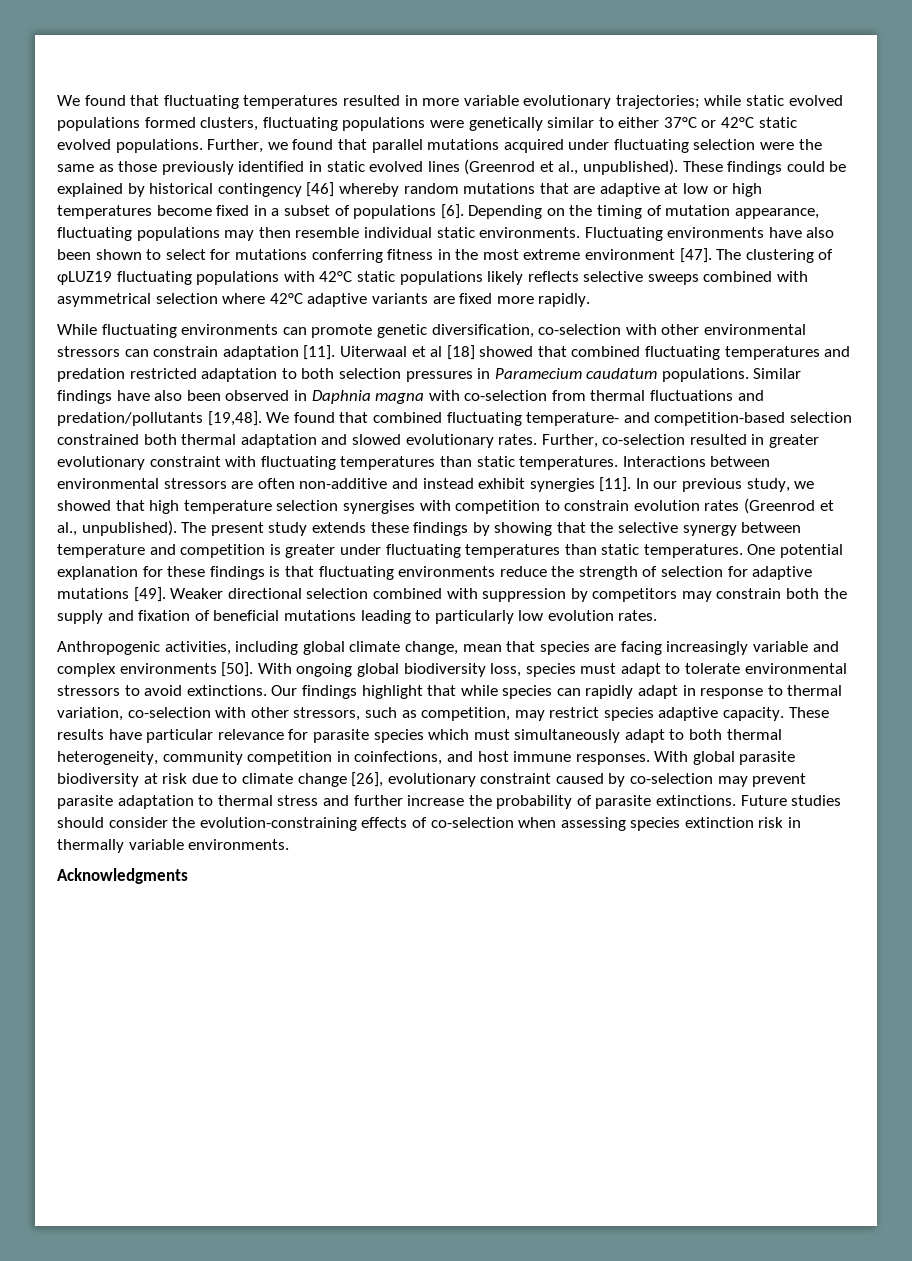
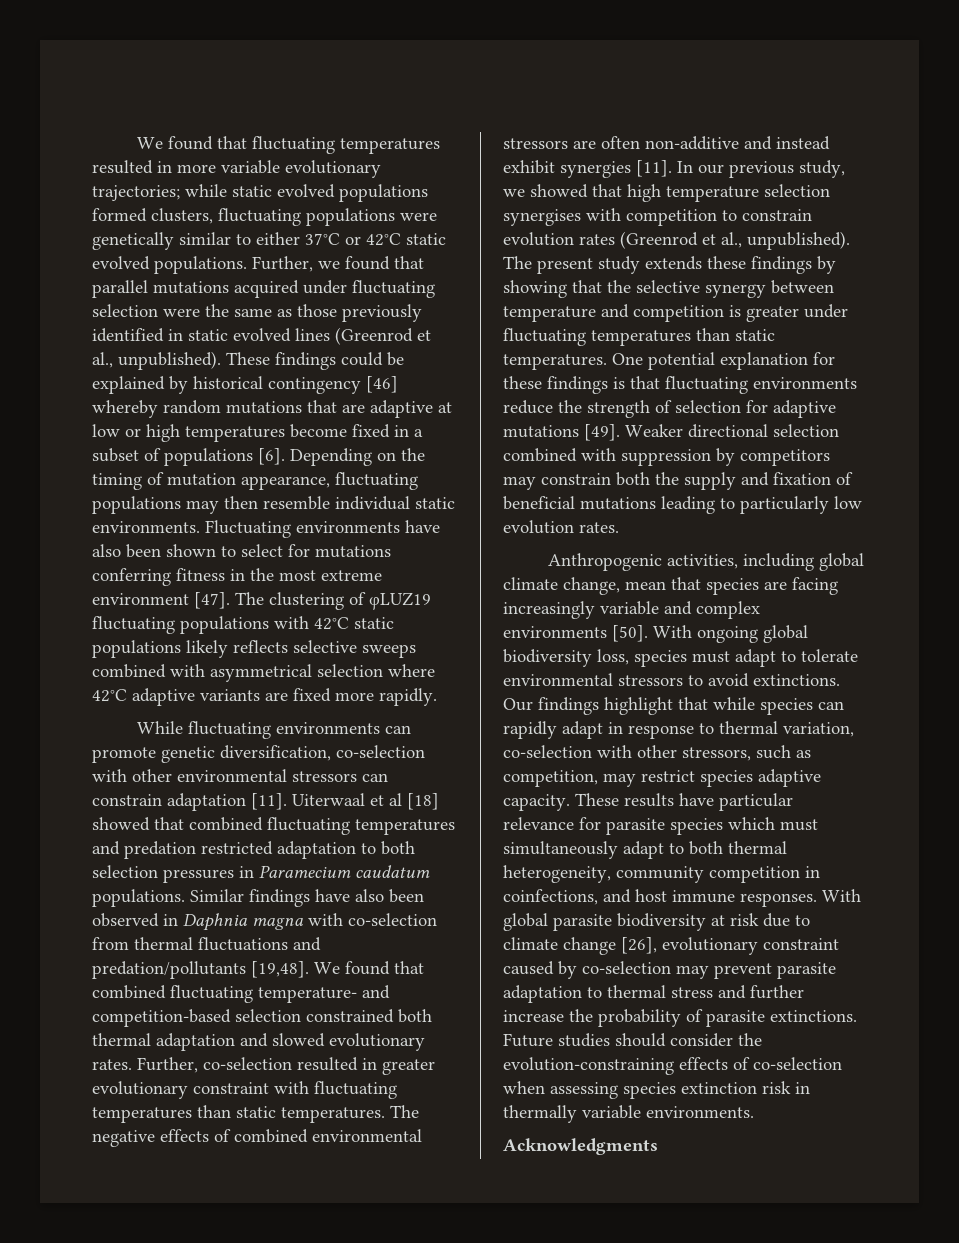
[622,456,771,467] Interactions between -> [390,1105,419,1118] [92,1129,308,1147] The negative effects of combined

